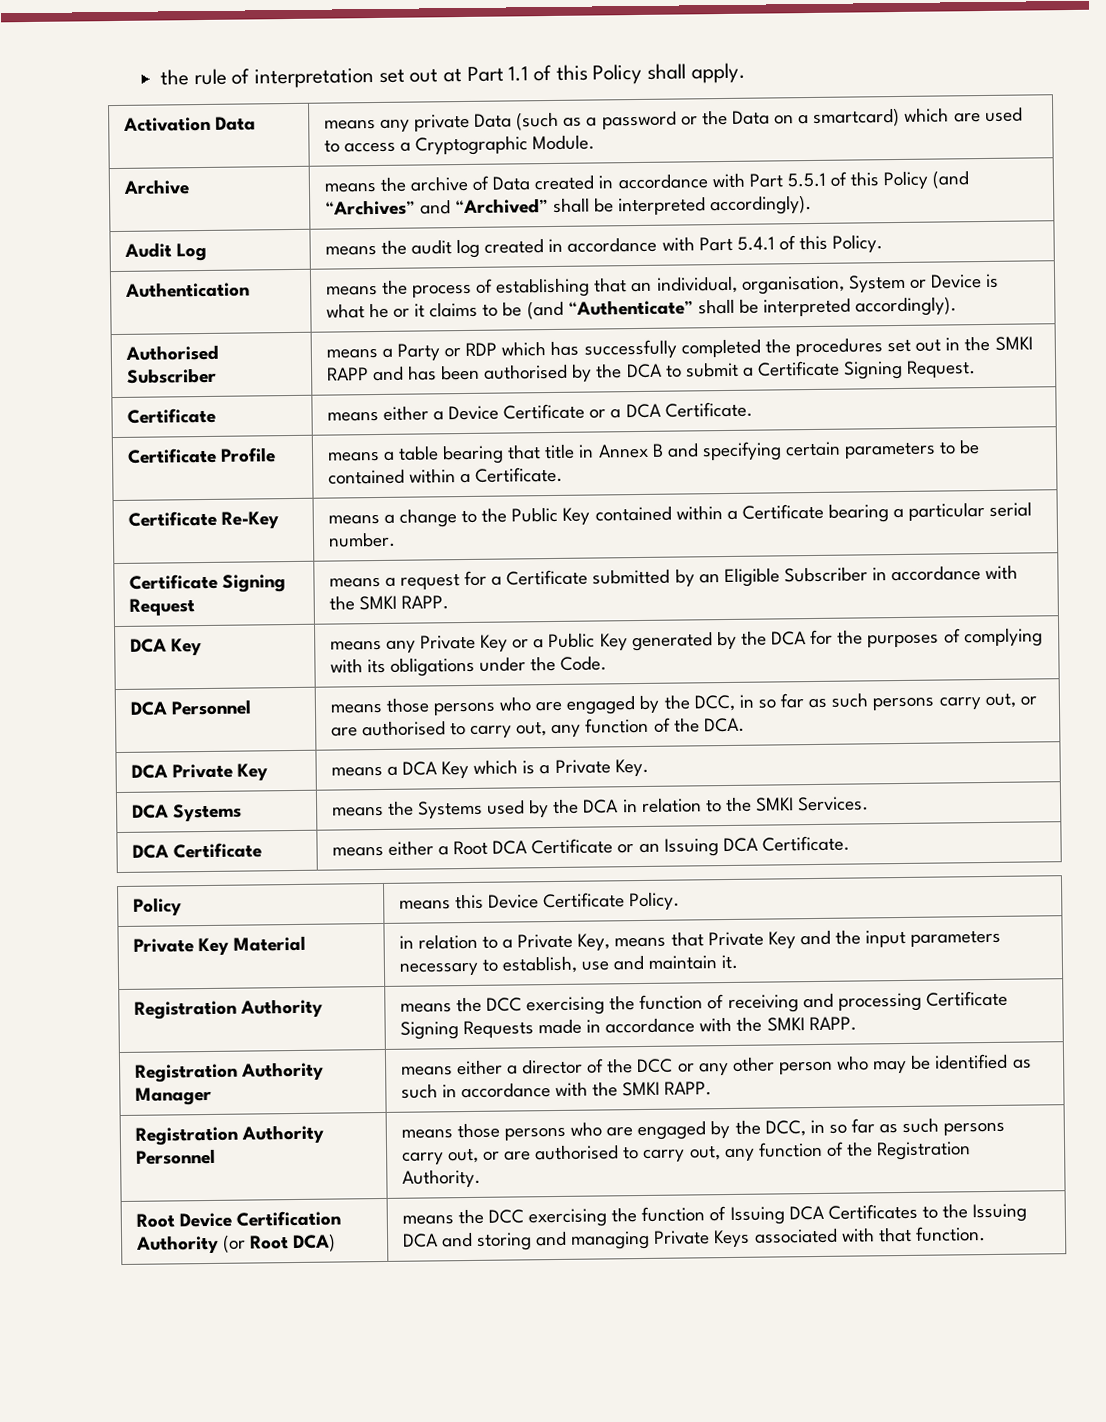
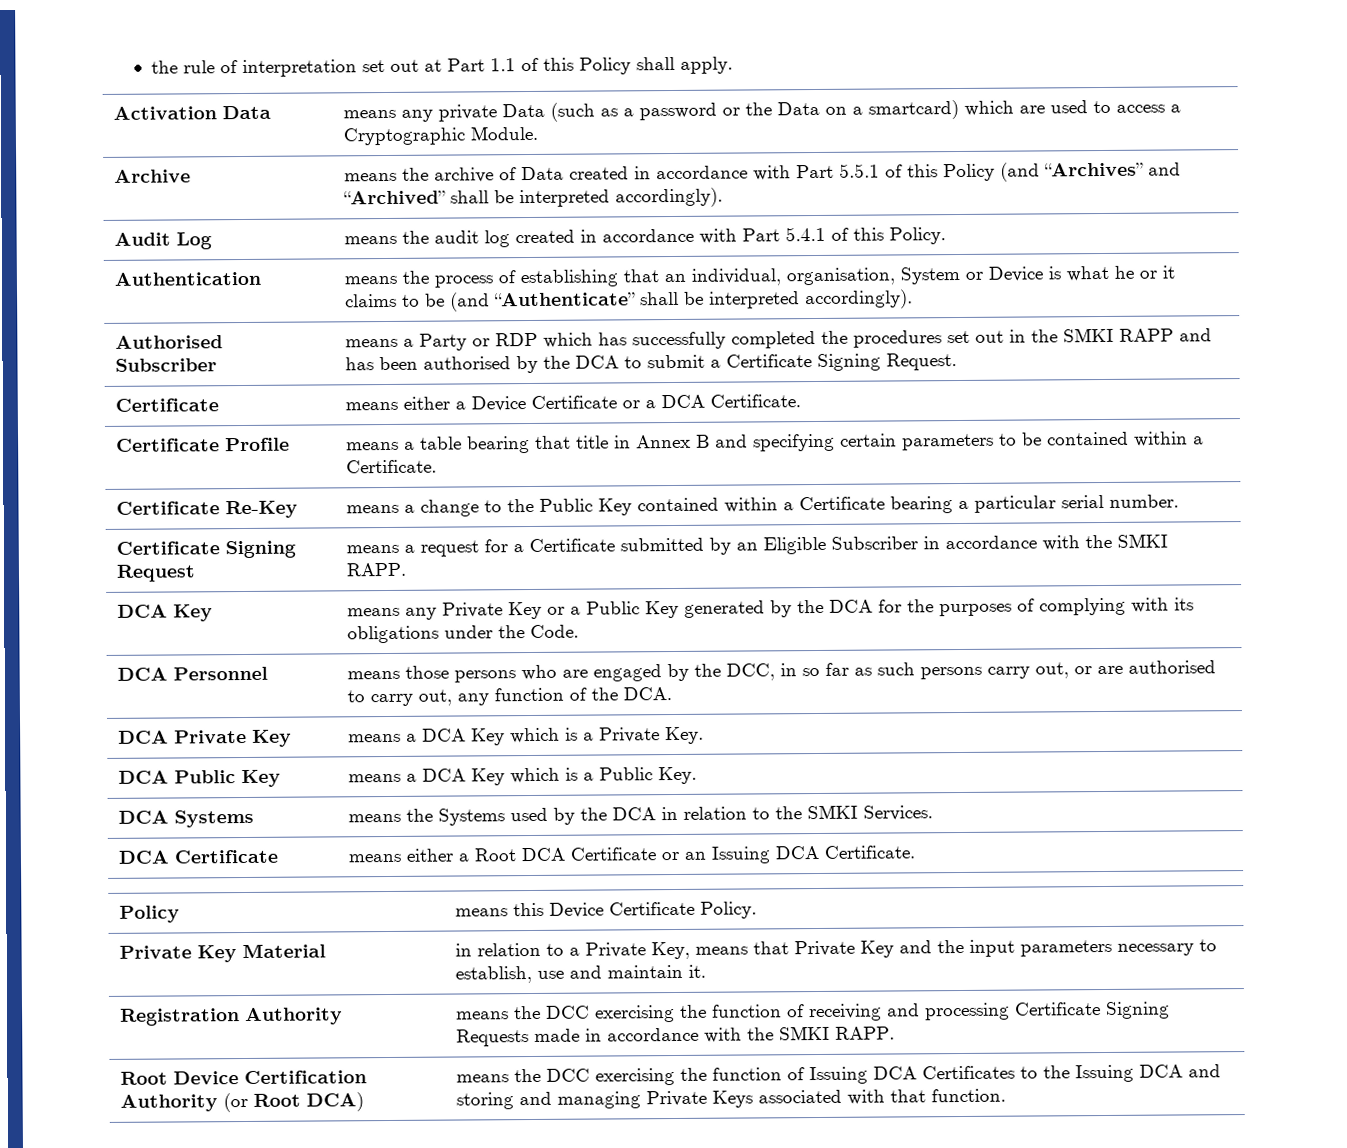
(649, 767) none -> [118,769,282,788] [348,766,698,786] // DCA Public Key | means a DCA Key which is a Public Key.
[134,1061,324,1083] [134,1086,212,1106] [400,1053,1032,1076] [400,1081,713,1099] [134,1124,324,1146] [135,1148,216,1165] [400,1117,1006,1141] [401,1141,972,1165] [401,1168,481,1188] // Registration Authority Manager | means either a director of the DCC or any other person who may be identified as such in accordance with the SMKI RAPP. // Registration Authority Personnel | means those persons who are engaged by the DCC, in so far as such persons carry out, or are authorised to carry out, any function of the Registration Authority. -> (896, 1033) none

